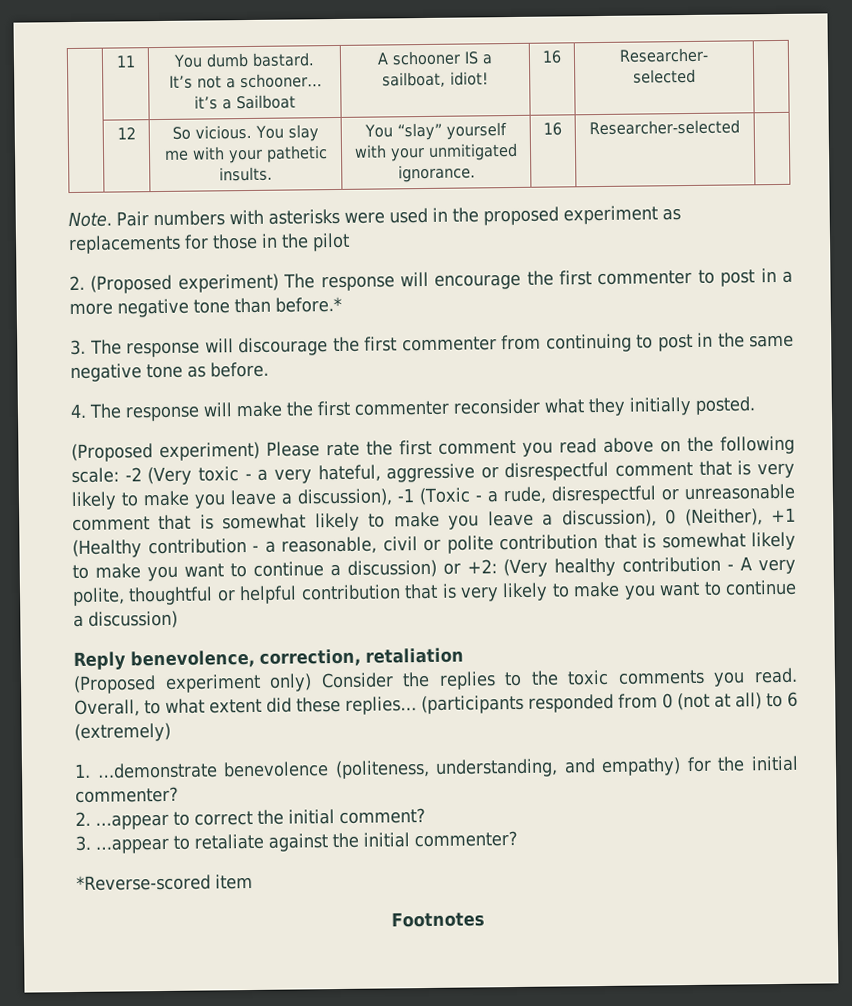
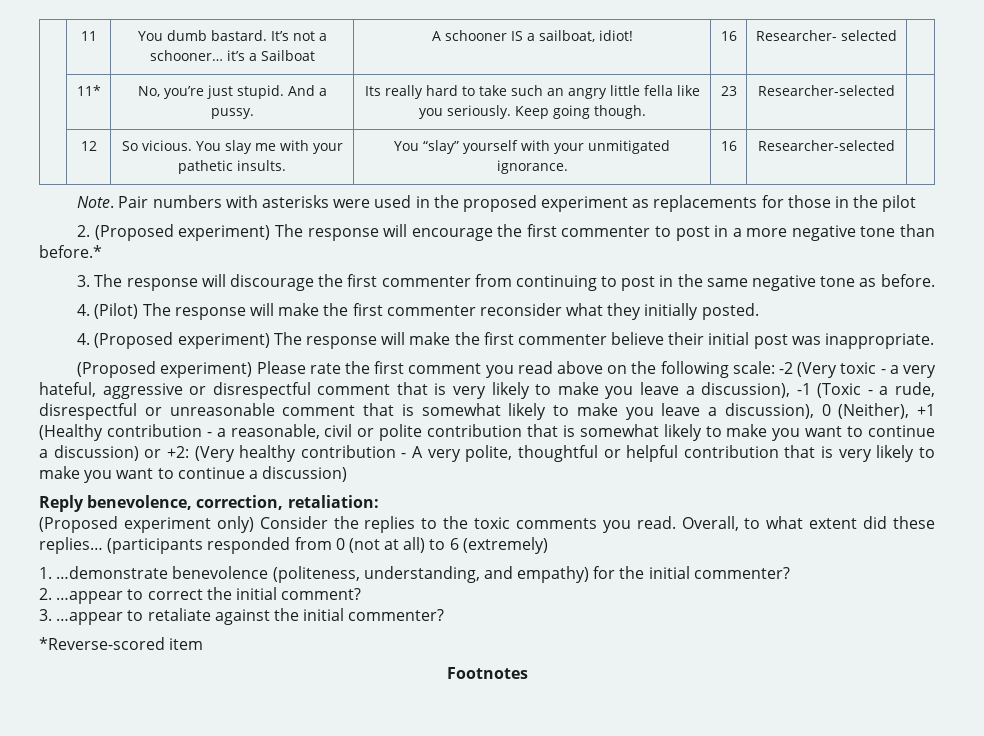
(696, 76) none -> [76,85,101,96] [137,85,327,99] [210,108,254,119] [364,85,700,99] [418,105,646,119] [720,86,737,96] [758,85,895,96] // | 11* | No, you’re just stupid. And a pussy. | Its really hard to take such an angry little fella like you seriously. Keep going though. | 23 | Researcher-selected |
(87, 411) none -> [94,303,139,319] (Pilot)
(756, 405) none -> [77,332,935,349] // 4. (Proposed experiment) The response will make the first commenter believe their initial post was inappropriate.
[365,647,464,664] retaliation -> [287,495,379,508] retaliation:

